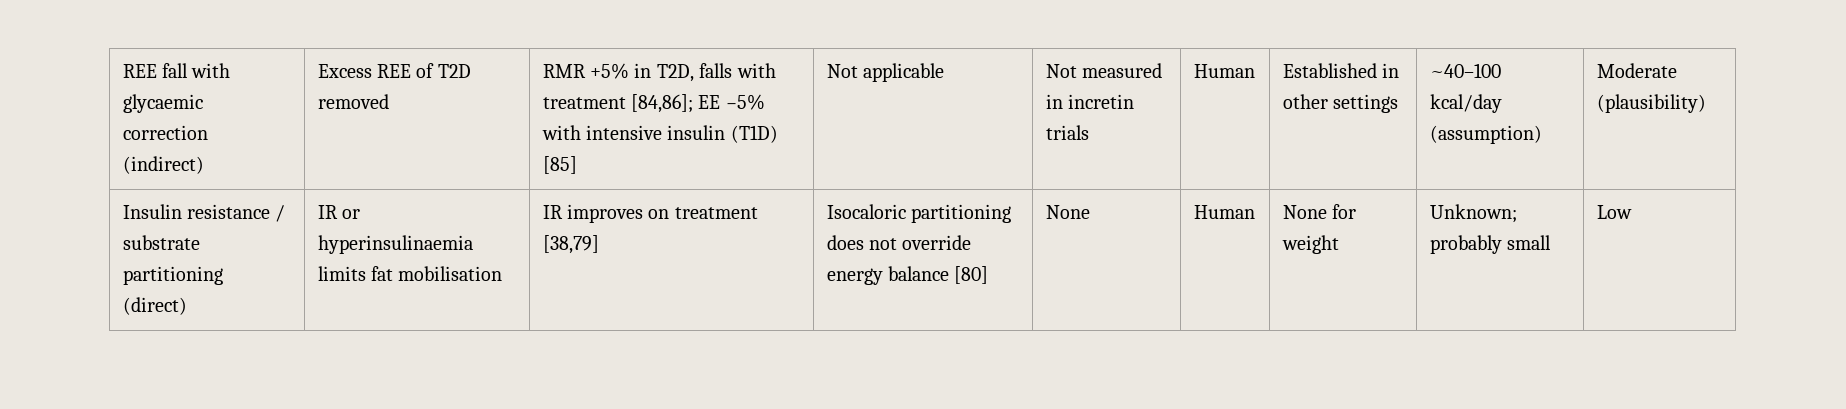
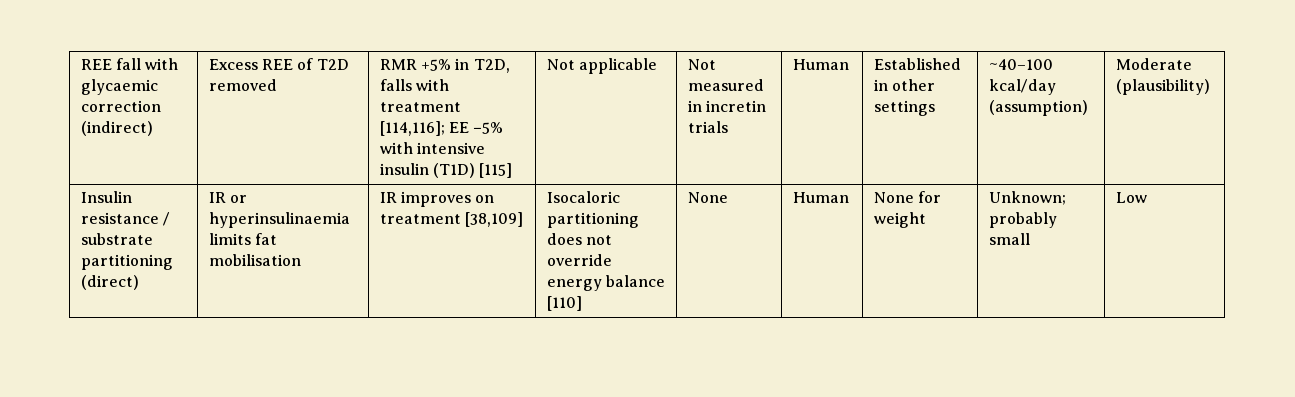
[630,94,693,113] [84,86]; -> [379,121,445,136] [114,116];
[542,156,577,174] [85] -> [479,163,513,178] [115]
[542,235,599,254] [38,79] -> [465,212,524,227] [38,109]
[954,266,989,284] [80] -> [546,296,582,311] [110]

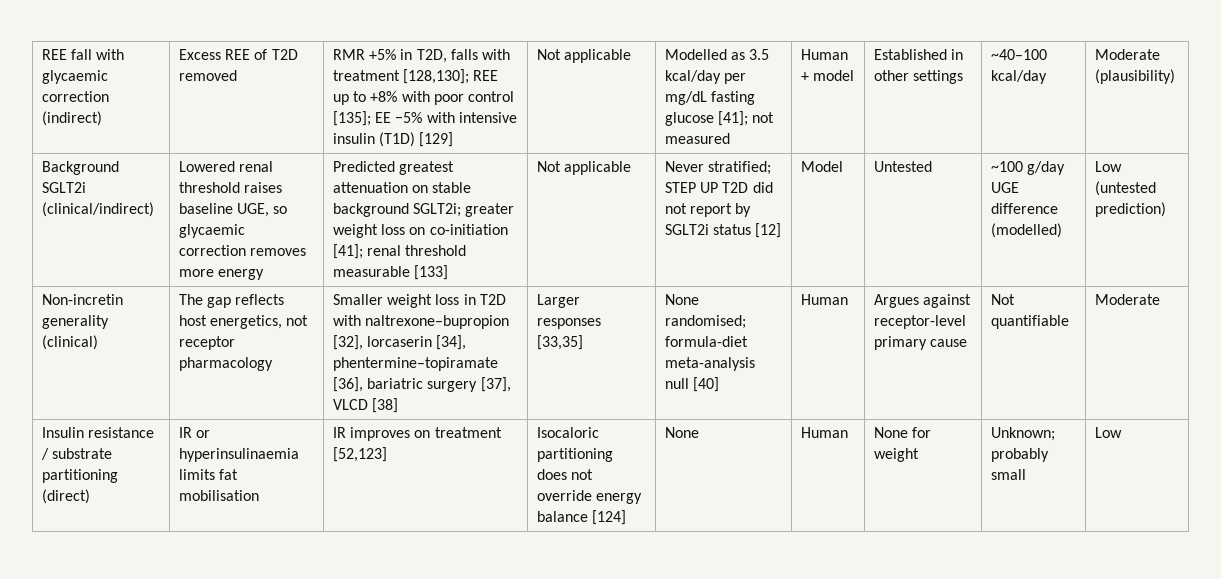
[379,121,445,136] [114,116]; -> [403,69,499,84] [332,91,515,105] [332,111,371,126] [128,130]; REE up to +8% with poor control [135];
[479,163,513,178] [546,58,658,74] [687,59,716,70] [687,79,764,91] [687,100,767,112] [687,121,728,133] [792,59,849,70] [115] | Not applicable | Not measured in incretin trials | Human -> [419,132,454,147] [536,49,632,63] [664,49,770,60] [664,70,747,84] [664,91,756,105] [664,111,775,126] [664,133,730,144] [800,49,848,60] [800,70,855,81] [129] | Not applicable | Modelled as 3.5 kcal/day per mg/dL fasting glucose [41]; not measured | Human + model
[988,100,1088,116] (assumption) -> (1047, 77) none
(1210, 87) none -> [41,161,119,175] [41,182,86,193] [41,202,154,217] [178,161,274,172] [178,182,283,193] [178,203,288,217] [178,224,245,238] [178,245,307,256] [178,269,265,280] [332,161,455,175] [332,182,472,193] [332,203,515,217] [332,224,508,238] [332,244,467,259] [332,265,449,280] [536,161,632,175] [664,161,772,175] [664,182,773,193] [664,203,752,217] [664,223,782,238] [800,161,843,172] [873,161,932,172] [990,161,1066,175] [990,182,1019,193] [990,203,1058,214] [990,223,1062,238] [1094,161,1122,172] [1094,181,1156,196] [1094,202,1166,217] [41,294,123,305] [41,315,109,329] [41,335,98,350] [178,294,285,308] [178,315,309,329] [178,336,235,350] [178,357,273,371] [332,294,507,308] [332,315,510,329] [332,335,467,350] [332,357,498,371] [332,377,511,392] [332,398,399,413] [536,294,580,308] [536,318,601,329] [536,335,583,350] [664,294,699,305] [664,315,746,329] [664,336,748,347] [664,357,755,371] [664,377,720,392] [800,294,848,305] [873,294,972,308] [873,315,966,329] [873,336,968,350] [990,294,1015,305] [990,315,1069,329] [1094,294,1160,305] // Background SGLT2i (clinical/indirect) | Lowered renal threshold raises baseline UGE, so glycaemic correction removes more energy | Predicted greatest attenuation on stable background SGLT2i; greater weight loss on co-initiation [41]; renal threshold measurable [133] | Not applicable | Never stratified; STEP UP T2D did not report by SGLT2i status [12] | Model | Untested | ~100 g/day UGE difference (modelled) | Low (untested prediction) // Non-incretin generality (clinical) | The gap reflects host energetics, not receptor pharmacology | Smaller weight loss in T2D with naltrexone–bupropion [32], lorcaserin [34], phentermine–topiramate [36], bariatric surgery [37], VLCD [38] | Larger responses [33,35] | None randomised; formula-diet meta-analysis null [40] | Human | Argues against receptor-level primary cause | Not quantifiable | Moderate
[465,212,524,227] [38,109] -> [332,447,387,462] [52,123]
[546,296,582,311] [110] -> [592,510,627,525] [124]

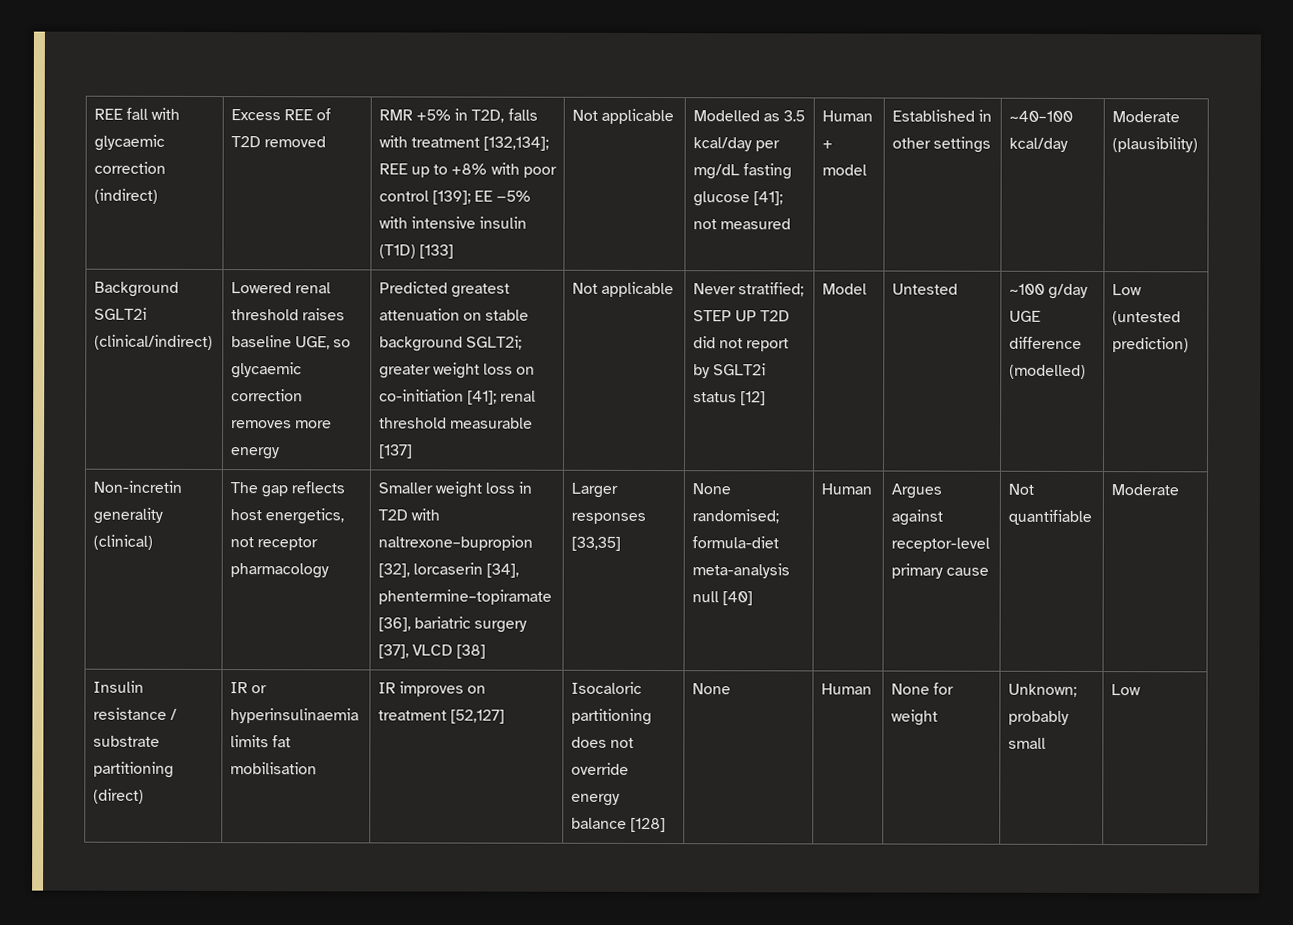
[403,69,470,84] [128,130]; -> [483,136,550,151] [132,134];
[332,111,371,126] [135]; -> [432,190,472,205] [139];
[419,132,454,147] [129] -> [419,244,455,259] [133]
[414,265,449,280] [133] -> [378,444,413,459] [137]
[332,447,387,462] [52,123] -> [450,709,506,724] [52,127]
[592,510,627,525] [124] -> [630,817,667,833] [128]

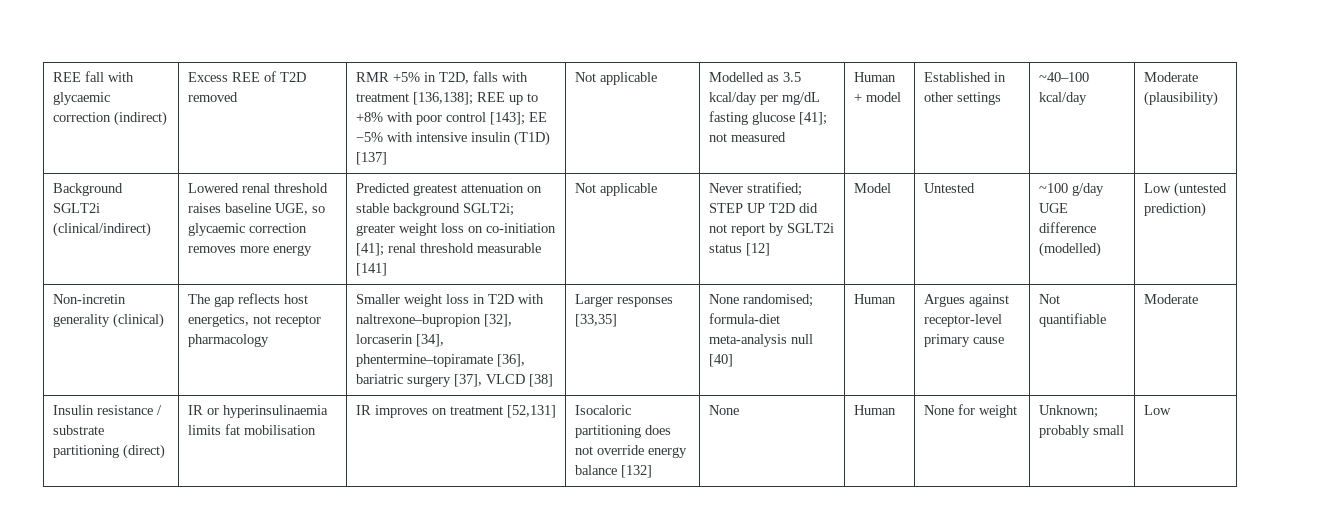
[483,136,550,151] [132,134]; -> [412,92,473,105] [136,138];
[432,190,472,205] [139]; -> [489,112,525,125] [143];
[419,244,455,259] [133] -> [355,152,387,165] [137]
[378,444,413,459] [137] -> [355,263,387,276] [141]
[450,709,506,724] [52,127] -> [506,405,556,418] [52,131]
[630,817,667,833] [128] -> [620,465,652,478] [132]

